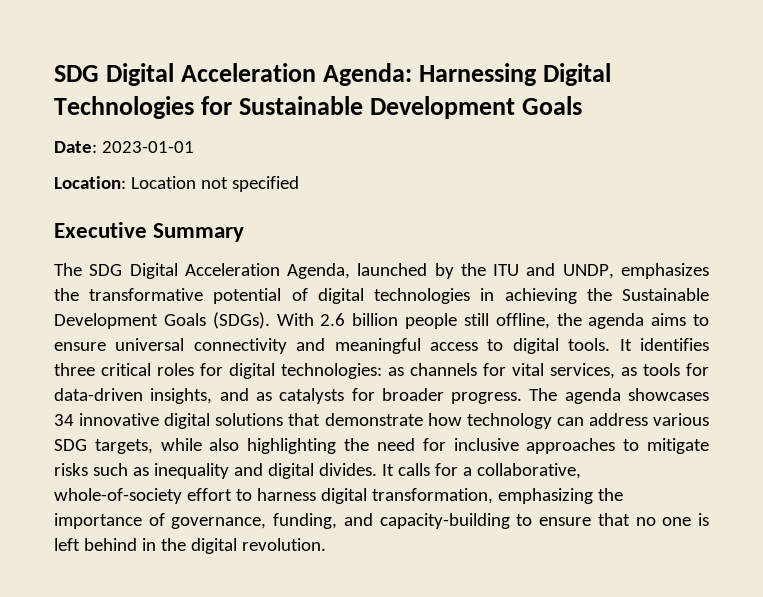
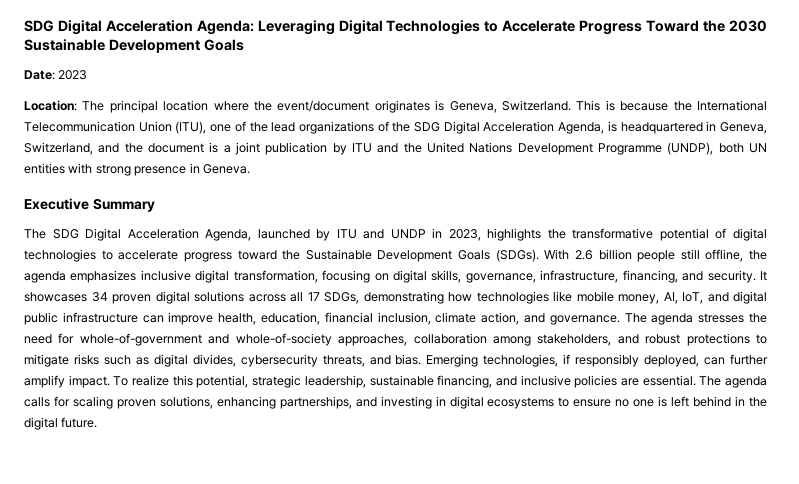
[419,63,538,86] Harnessing -> [257,20,335,35] Leveraging
[201,96,233,115] for -> [484,20,767,35] to Accelerate Progress Toward the 2030
[101,141,194,153] 2023-01-01 -> [58,70,88,80] 2023
[130,176,299,192] Location not specified -> [82,100,767,113] [24,121,768,134] [24,142,767,155] [24,163,250,176] The principal location where the event/document originates is Geneva, Switzerland. This is because the International Telecommunication Union (ITU), one of the lead organizations of the SDG Digital Acceleration Agenda, is headquartered in Geneva, Switzerland, and the document is a joint publication by ITU and the United Nations Development Programme (UNDP), both UN entities with strong presence in Geneva.
[460,263,709,279] the ITU and UNDP, emphasizes -> [336,228,542,241] ITU and UNDP in 2023, highlights
[480,288,577,304] in achieving -> [101,250,277,262] to accelerate progress toward
[651,313,709,326] [54,338,709,354] [54,363,709,379] [54,388,709,404] [54,413,710,429] [54,438,616,454] aims to ensure universal connectivity and meaningful access to digital tools. It identifies three critical roles for digital technologies: as channels for vital services, as tools for data-driven insights, and as catalysts for broader progress. The agenda showcases 34 innovative digital solutions that demonstrate how technology can address various SDG targets, while also highlighting the need for inclusive approaches -> [70,270,768,283] [24,291,767,304] [24,312,767,325] [24,333,750,346] emphasizes inclusive digital transformation, focusing on digital skills, governance, infrastructure, financing, and security. It showcases 34 proven digital solutions across all 17 SDGs, demonstrating how technologies like mobile money, AI, IoT, and digital public infrastructure can improve health, education, financial inclusion, climate action, and governance. The agenda stresses the need for whole-of-government and whole-of-society approaches, collaboration among stakeholders, and robust protections
[153,463,581,479] [54,488,623,504] [54,513,630,529] inequality and digital divides. It calls for a collaborative, whole-of-society effort to harness digital transformation, emphasizing the importance of governance, funding, and capacity-building to ensure that -> [153,354,768,367] [24,375,767,388] [24,396,612,409] digital divides, cybersecurity threats, and bias. Emerging technologies, if responsibly deployed, can further amplify impact. To realize this potential, strategic leadership, sustainable financing, and inclusive policies are essential. The agenda calls for scaling proven solutions, enhancing partnerships, and investing in digital ecosystems to ensure
[241,538,326,551] revolution. -> [61,417,98,428] future.

